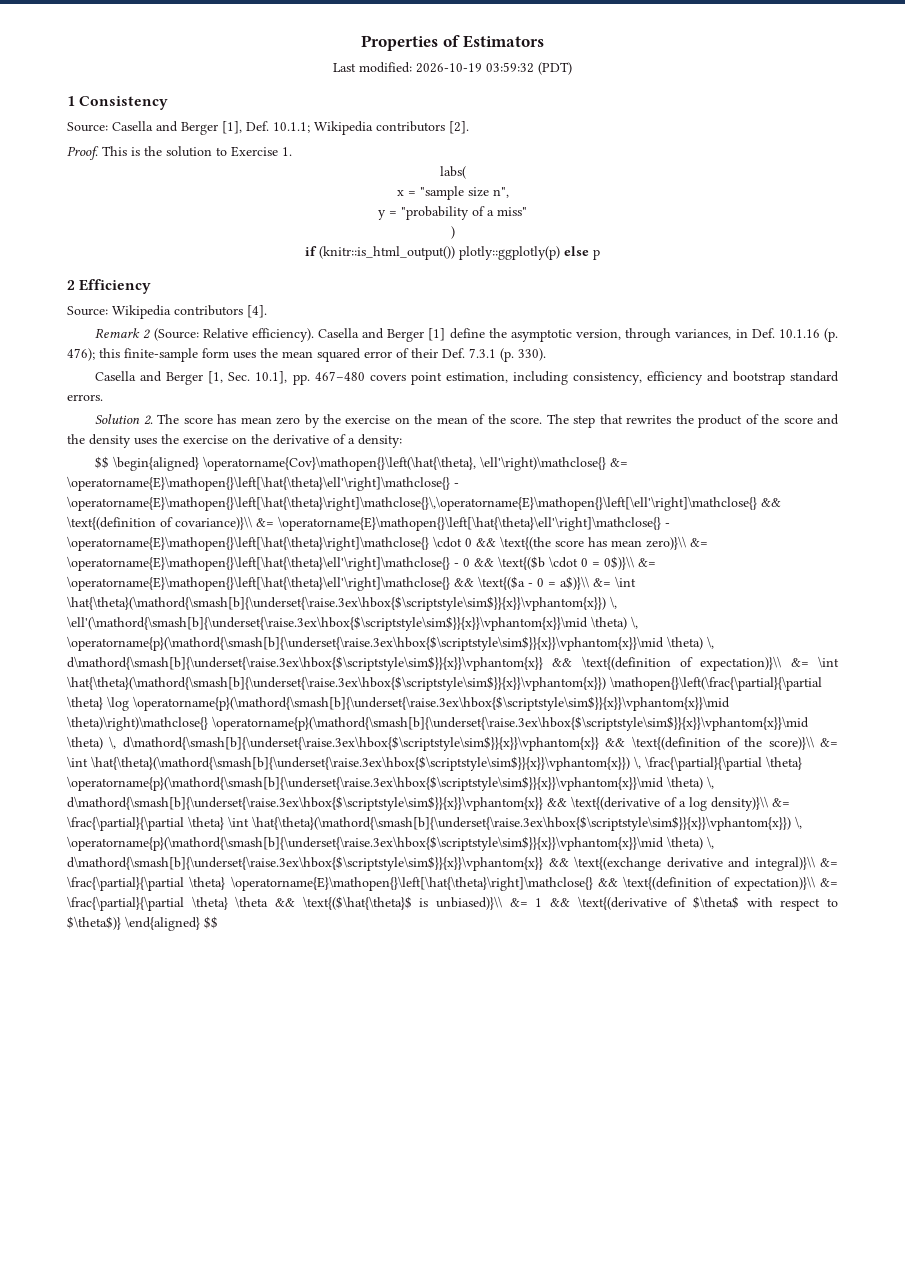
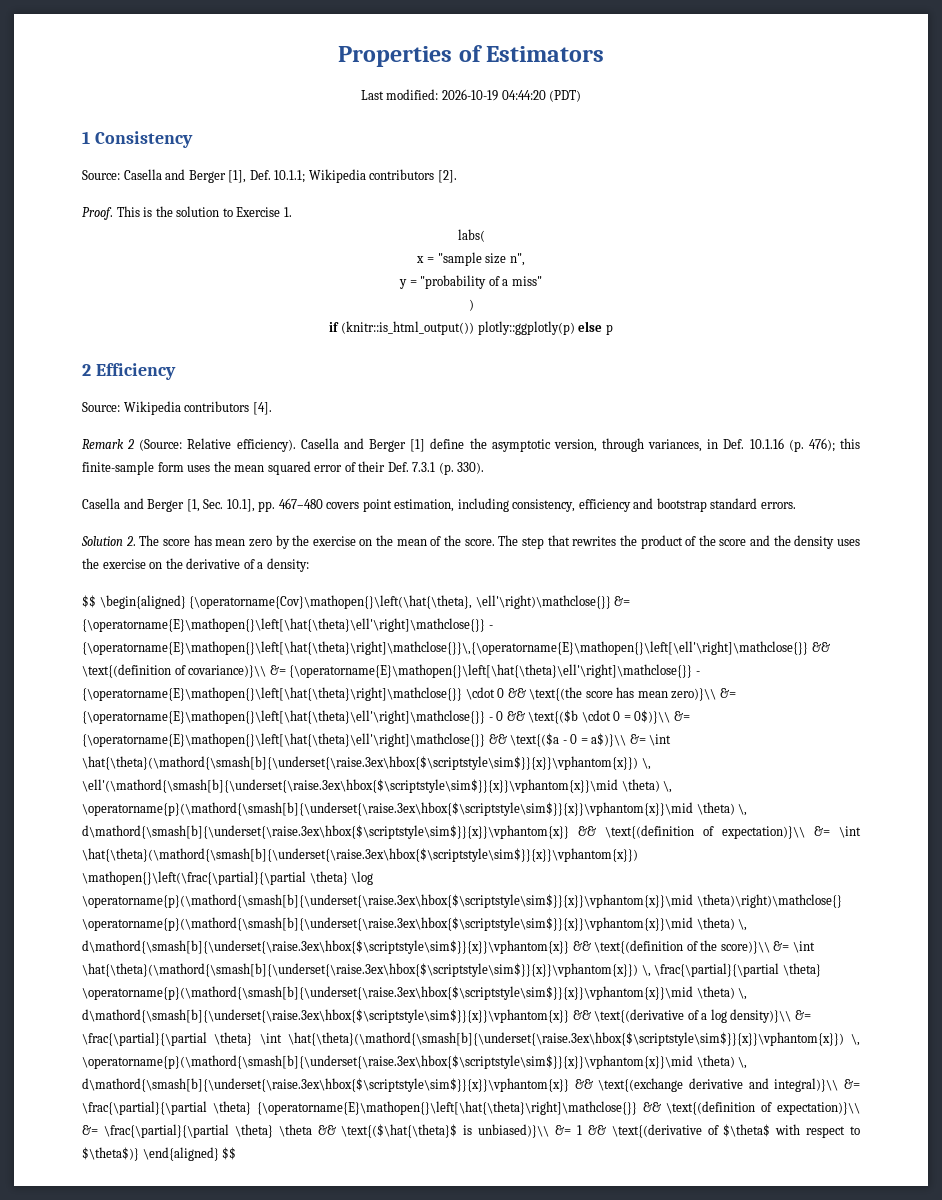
[486,62,534,73] 03:59:32 -> [501,90,546,100] 04:44:20
[203,456,629,471] [67,476,459,491] [67,496,757,511] \operatorname{Cov}\mathopen{}\left(\hat{\theta}, \ell'\right)\mathclose{} &= \operatorname{E}\mathopen{}\left[\hat{\theta}\ell'\right]\mathclose{} - \operatorname{E}\mathopen{}\left[\hat{\theta}\right]\mathclose{}\,\operatorname{E}\mathopen{}\left[\ell'\right]\mathclose{} -> [189,595,631,609] [82,618,493,632] [82,641,808,655] {\operatorname{Cov}\mathopen{}\left(\hat{\theta}, \ell'\right)\mathclose{}} &= {\operatorname{E}\mathopen{}\left[\hat{\theta}\ell'\right]\mathclose{}} - {\operatorname{E}\mathopen{}\left[\hat{\theta}\right]\mathclose{}}\,{\operatorname{E}\mathopen{}\left[\ell'\right]\mathclose{}}
[278,516,670,531] [67,536,429,551] \operatorname{E}\mathopen{}\left[\hat{\theta}\ell'\right]\mathclose{} - \operatorname{E}\mathopen{}\left[\hat{\theta}\right]\mathclose{} -> [289,664,700,678] [82,687,462,701] {\operatorname{E}\mathopen{}\left[\hat{\theta}\ell'\right]\mathclose{}} - {\operatorname{E}\mathopen{}\left[\hat{\theta}\right]\mathclose{}}
[67,556,450,571] \operatorname{E}\mathopen{}\left[\hat{\theta}\ell'\right]\mathclose{} -> [82,710,485,724] {\operatorname{E}\mathopen{}\left[\hat{\theta}\ell'\right]\mathclose{}}
[67,576,450,591] \operatorname{E}\mathopen{}\left[\hat{\theta}\ell'\right]\mathclose{} -> [82,733,485,747] {\operatorname{E}\mathopen{}\left[\hat{\theta}\ell'\right]\mathclose{}}
[230,876,593,891] \operatorname{E}\mathopen{}\left[\hat{\theta}\right]\mathclose{} -> [256,1101,637,1115] {\operatorname{E}\mathopen{}\left[\hat{\theta}\right]\mathclose{}}

